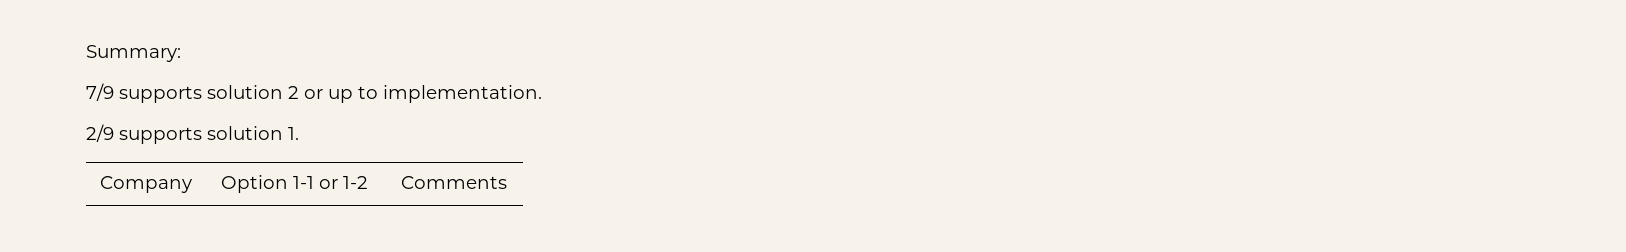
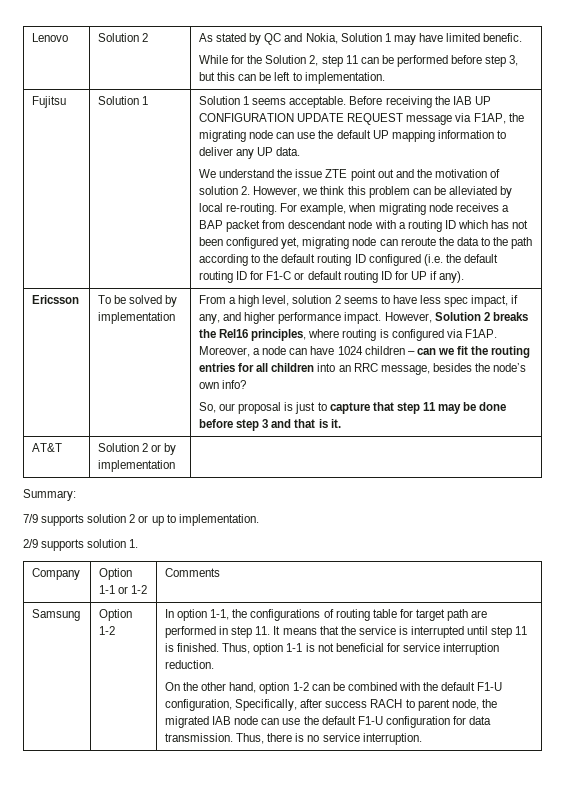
(86, 53) none -> [32,33,69,42] [98,33,149,42] [199,33,523,45] [199,55,519,67] [199,72,385,84] [32,96,67,108] [98,96,149,105] [199,96,491,108] [199,113,524,125] [199,130,506,142] [199,147,301,159] [199,169,501,181] [199,186,513,198] [199,203,509,215] [199,220,529,232] [199,237,533,249] [199,254,498,266] [199,271,465,283] [32,295,80,304] [98,295,178,307] [98,312,176,324] [199,295,519,307] [199,312,528,324] [199,329,497,341] [199,346,531,358] [199,363,527,375] [199,380,247,389] [199,402,507,414] [199,419,341,431] [32,443,63,452] [98,443,177,455] [98,460,176,472] Lenovo | Solution 2 | As stated by QC and Nokia, Solution 1 may have limited benefic. // While for the Solution 2, step 11 can be performed before step 3, but this can be left to implementation. // Fujitsu | Solution 1 | Solution 1 seems acceptable. Before receiving the IAB UP CONFIGURATION UPDATE REQUEST message via F1AP, the migrating node can use the default UP mapping information to deliver any UP data. // We understand the issue ZTE point out and the motivation of solution 2. However, we think this problem can be alleviated by local re-routing. For example, when migrating node receives a BAP packet from descendant node with a routing ID which has not been configured yet, migrating node can reroute the data to the path according to the default routing ID configured (i.e. the default routing ID for F1-C or default routing ID for UP if any). // Ericsson | To be solved by implementation | From a high level, solution 2 seems to have less spec impact, if any, and higher performance impact. However, Solution 2 breaks the Rel16 principles, where routing is configured via F1AP. Moreover, a node can have 1024 children – can we fit the routing entries for all children into an RRC message, besides the node’s own info? // So, our proposal is just to capture that step 11 may be done before step 3 and that is it. // AT&T | Solution 2 or by implementation | //
(508, 182) none -> [32,609,81,621] [99,609,133,621] [99,626,116,635] [165,609,488,621] [165,626,528,638] [165,643,500,655] [165,660,215,669] [165,682,503,694] [165,699,497,711] [165,716,492,728] [165,733,422,745] // Samsung | Option 1-2 | In option 1-1, the configurations of routing table for target path are performed in step 11. It means that the service is interrupted until step 11 is finished. Thus, option 1-1 is not beneficial for service interruption reduction. // On the other hand, option 1-2 can be combined with the default F1-U configuration, Specifically, after success RACH to parent node, the migrated IAB node can use the default F1-U configuration for data transmission. Thus, there is no service interruption.

